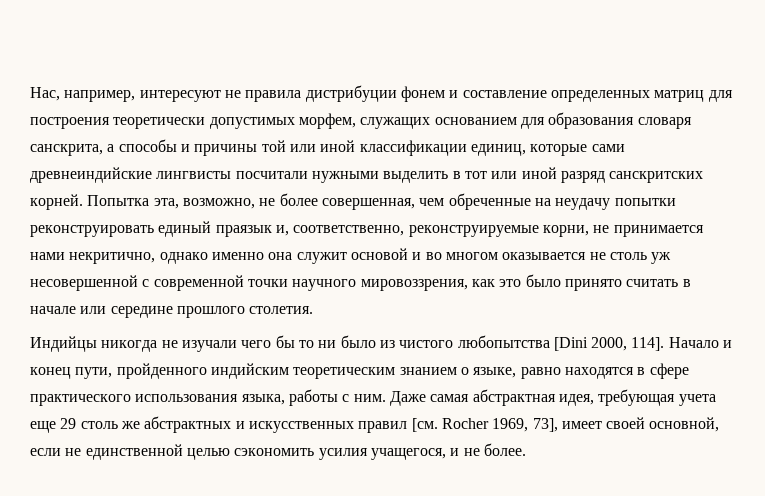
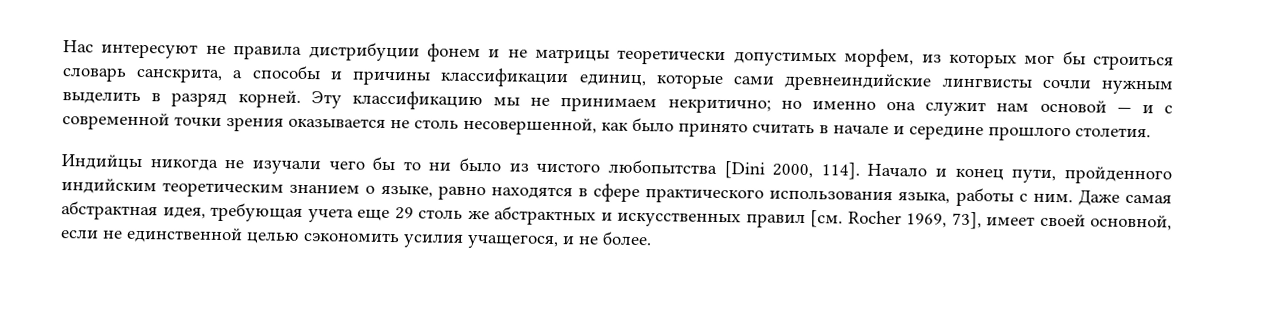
[30,87,136,102] Нас, например, -> [63,40,94,53] Нас
[462,90,733,102] [30,112,692,129] составление определенных матриц для построения теоретически допустимых морфем, служащих основанием для образования словаря -> [507,48,1174,71] [62,67,127,82] не матрицы теоретически допустимых морфем, из которых мог бы строиться словарь
[261,140,356,152] той или иной -> (432, 78) none
[235,167,704,183] [30,193,676,210] [30,221,704,237] [30,248,672,264] [30,275,522,291] посчитали нужными выделить в тот или иной разряд санскритских корней. Попытка эта, возможно, не более совершенная, чем обреченные на неудачу попытки реконструировать единый праязык и, соответственно, реконструируемые корни, не принимается нами некритично, однако именно она служит основой и во многом оказывается не столь уж несовершенной с современной точки научного мировоззрения, как это -> [1041,78,1174,95] [62,90,1173,117] [62,112,629,136] сочли нужным выделить в разряд корней. Эту классификацию мы не принимаем некритично; но именно она служит нам основой — и с современной точки зрения оказывается не столь несовершенной, как
[80,306,107,314] или -> [893,126,905,135] и

